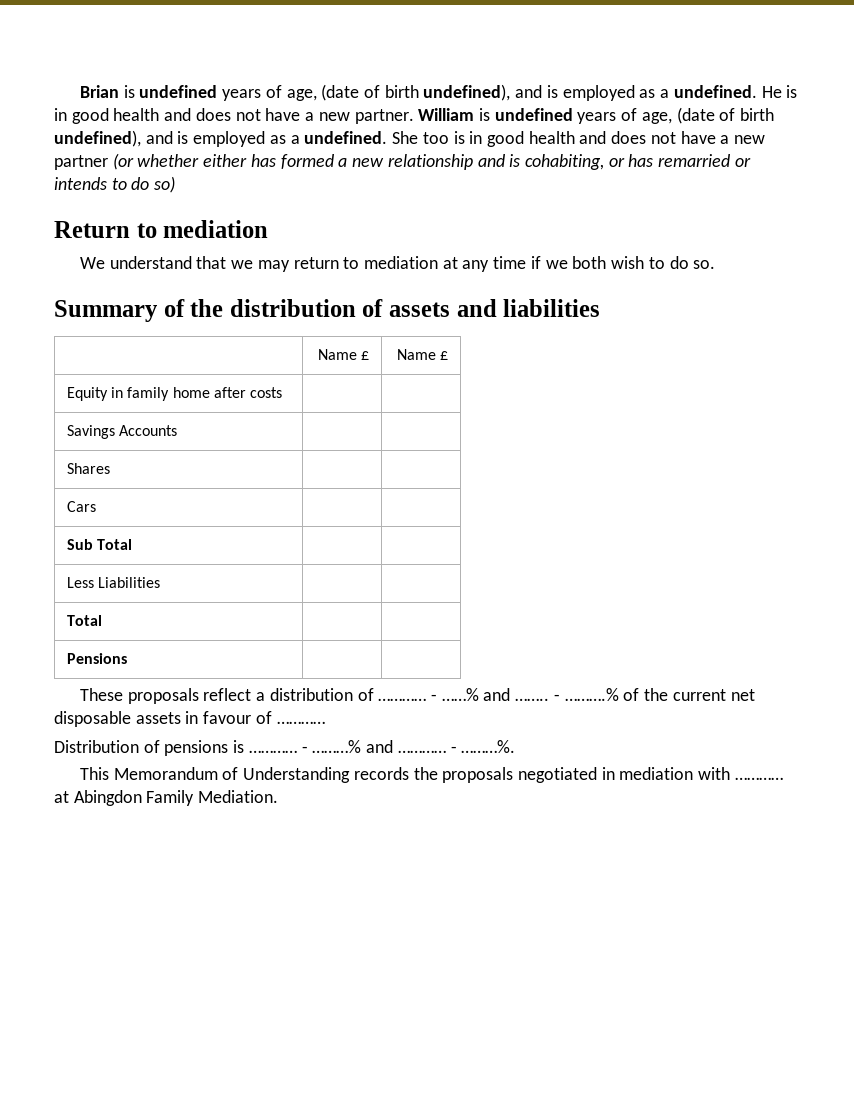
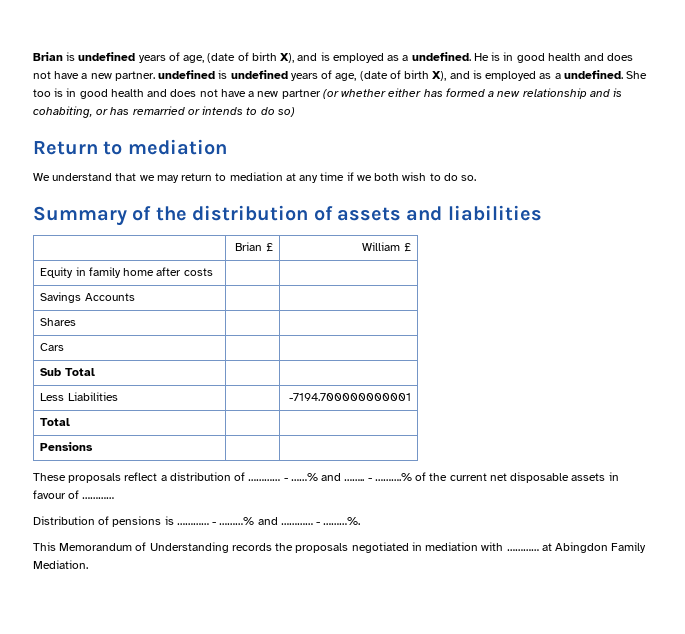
[423,84,511,101] undefined), -> [280,53,295,63] X),
[418,107,775,124] [54,130,141,147] William is undefined years of age, (date of birth undefined), -> [158,70,447,81] undefined is undefined years of age, (date of birth X),
[317,349,357,360] Name -> [235,242,263,251] Brian
[396,349,436,360] Name -> [362,242,401,251] William
(161, 582) none -> [288,393,411,401] -7194.700000000001

